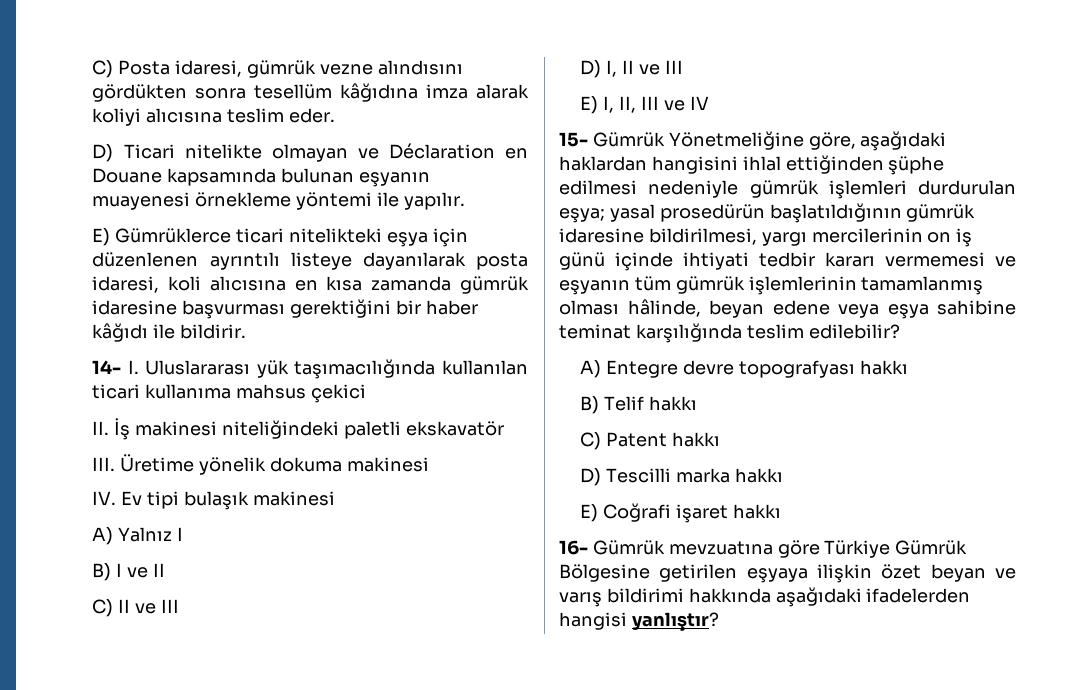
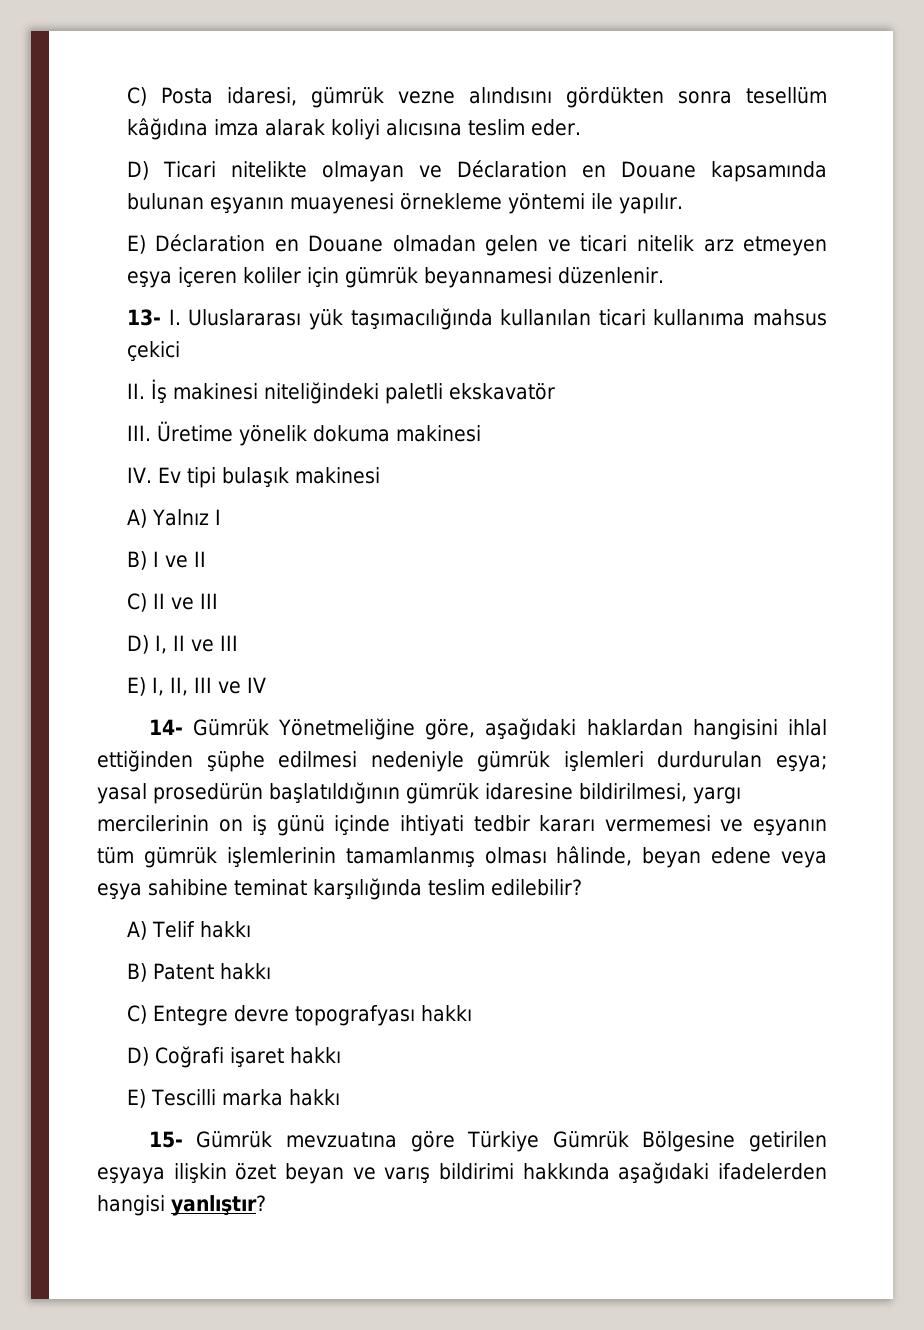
[115,228,468,247] [92,252,528,270] [92,276,529,294] [92,299,478,319] [92,323,247,342] [92,360,122,374] Gümrüklerce ticari nitelikteki eşya için düzenlenen ayrıntılı listeye dayanılarak posta idaresi, koli alıcısına en kısa zamanda gümrük idaresine başvurması gerektiğini bir haber kâğıdı ile bildirir. // 14- -> [155,234,828,256] [126,267,664,288] [126,309,161,326] Déclaration en Douane olmadan gelen ve ticari nitelik arz etmeyen eşya içeren koliler için gümrük beyannamesi düzenlenir. // 13-
[559,132,588,147] 15- -> [148,719,183,735] 14-
[606,360,908,378] [580,396,698,414] [580,432,721,450] [580,468,784,486] [580,503,782,523] [559,540,588,555] Entegre devre topografyası hakkı // B) Telif hakkı // C) Patent hakkı // D) Tescilli marka hakkı // E) Coğrafi işaret hakkı // 16- -> [151,921,251,938] [126,963,271,982] [126,1005,472,1026] [126,1046,341,1068] [126,1089,340,1108] [148,1131,183,1148] Telif hakkı // B) Patent hakkı // C) Entegre devre topografyası hakkı // D) Coğrafi işaret hakkı // E) Tescilli marka hakkı // 15-

